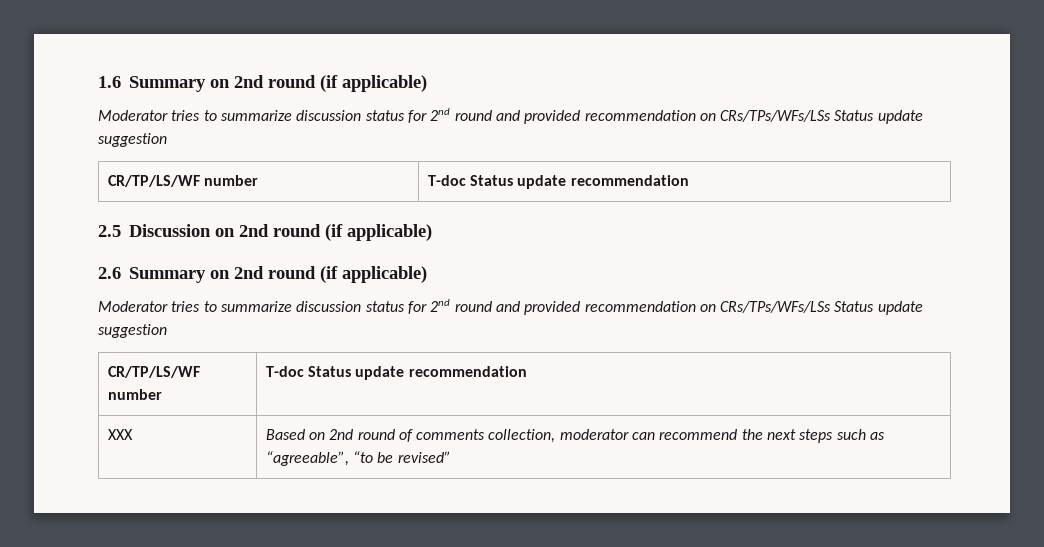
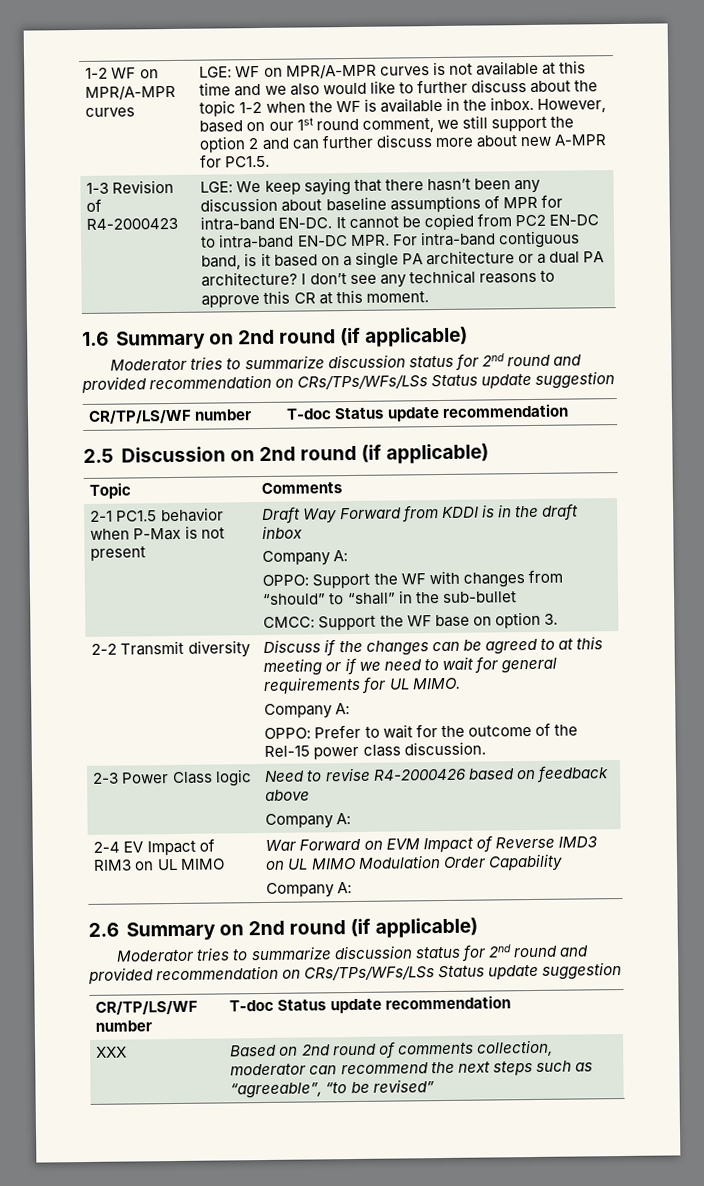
(98, 82) none -> [85,67,159,79] [85,84,177,100] [85,107,136,117] [199,60,586,79] [199,79,598,97] [199,96,606,117] [199,115,574,133] [199,134,607,153] [200,154,271,168] [86,179,175,194] [86,198,103,212] [86,217,179,230] [200,177,541,196] [200,194,563,213] [200,213,599,231] [201,230,580,249] [201,250,605,270] [201,269,555,288] [201,289,429,308] 1-2 WF on MPR/A-MPR curves | LGE: WF on MPR/A-MPR curves is not available at this time and we also would like to further discuss about the topic 1-2 when the WF is available in the inbox. However, based on our 1st round comment, we still support the option 2 and can further discuss more about new A-MPR for PC1.5. // 1-3 Revision of R4-2000423 | LGE: We keep saying that there hasn’t been any discussion about baseline assumptions of MPR for intra-band EN-DC. It cannot be copied from PC2 EN-DC to intra-band EN-DC MPR. For intra-band contiguous band, is it based on a single PA architecture or a dual PA architecture? I don’t see any technical reasons to approve this CR at this moment. //
(432, 232) none -> [89,482,132,499] [261,482,343,495] [90,507,224,523] [90,525,225,541] [90,546,147,561] [262,503,579,524] [262,525,304,539] [262,550,349,566] [262,569,563,589] [263,590,517,606] [263,611,558,631] [91,640,251,658] [263,636,603,657] [263,656,557,676] [263,676,461,694] [264,703,351,719] [264,722,578,739] [264,741,486,760] [92,769,252,787] [264,765,609,783] [265,789,311,801] [265,813,352,829] [93,838,215,856] [93,858,225,871] [265,835,597,853] [265,853,563,872] [266,882,353,898] // Topic | Comments // 2-1 PC1.5 behavior when P-Max is not present | Draft Way Forward from KDDI is in the draft inbox // Company A: // OPPO: Support the WF with changes from “should” to “shall” in the sub-bullet // CMCC: Support the WF base on option 3. // 2-2 Transmit diversity | Discuss if the changes can be agreed to at this meeting or if we need to wait for general requirements for UL MIMO. // Company A: // OPPO: Prefer to wait for the outcome of the Rel-15 power class discussion. // 2-3 Power Class logic | Need to revise R4-2000426 based on feedback above // Company A: // 2-4 EV Impact of RIM3 on UL MIMO | War Forward on EVM Impact of Reverse IMD3 on UL MIMO Modulation Order Capability // Company A:

